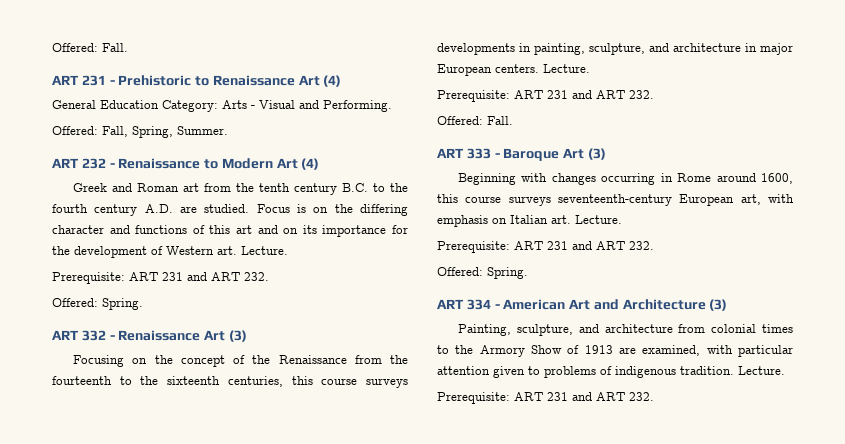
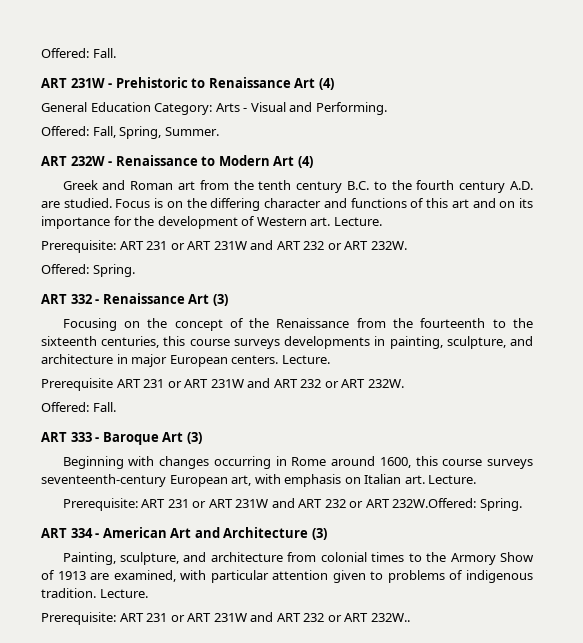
[52,43,128,52] [52,75,106,86] Offered: Fall. // ART 231 -> [41,48,116,58] [41,78,105,88] Offered: Fall. // ART 231W
[81,158,106,169] 232 -> [70,156,105,166] 232W
[187,272,269,281] and ART 232. -> [170,240,407,250] or ART 231W and ART 232 or ART 232W.
[437,90,654,102] Prerequisite: ART 231 and ART 232. -> [41,378,404,391] Prerequisite ART 231 or ART 231W and ART 232 or ART 232W.
[572,241,654,250] [437,267,483,276] and ART 232. // Offered: -> [192,498,477,508] or ART 231W and ART 232 or ART 232W.Offered:
[572,392,654,401] and ART 232. -> [170,612,410,622] or ART 231W and ART 232 or ART 232W..

